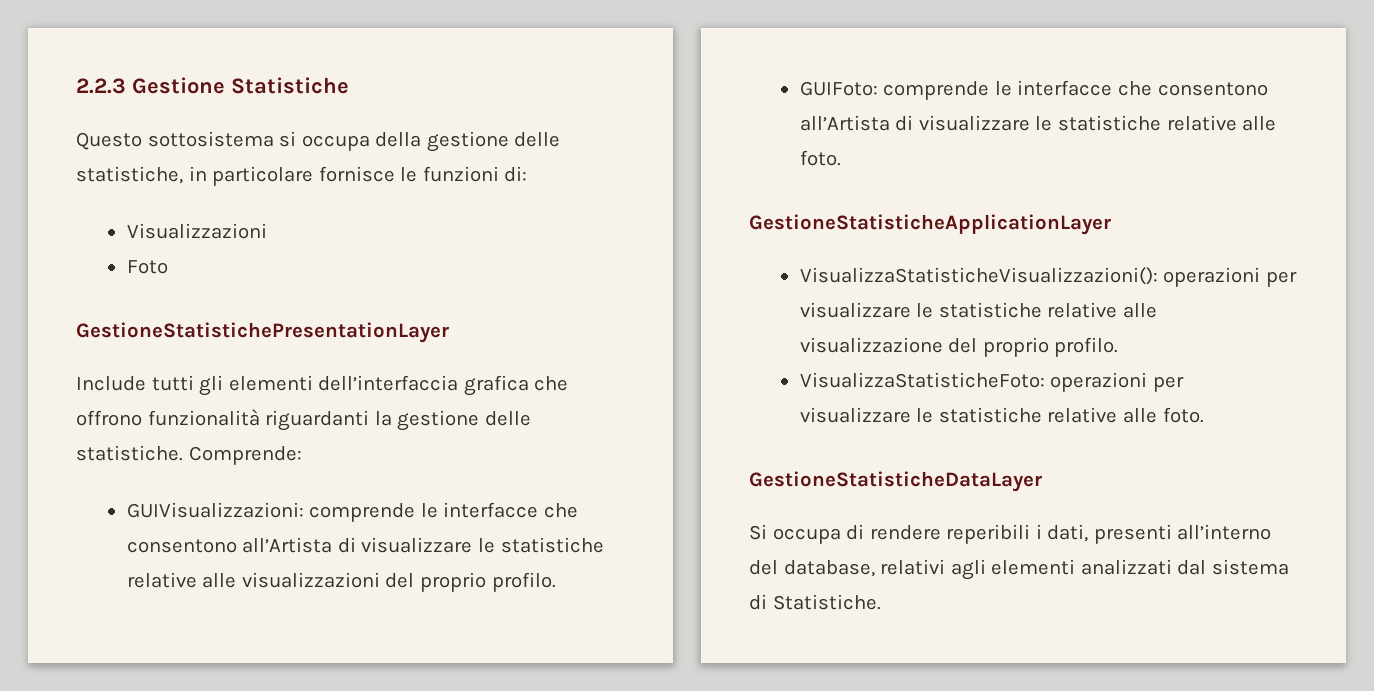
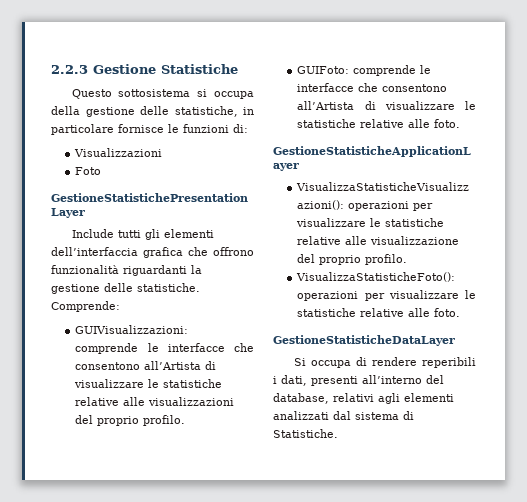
[799,372,1045,388] VisualizzaStatisticheFoto: -> [296,272,456,282] VisualizzaStatisticheFoto():

